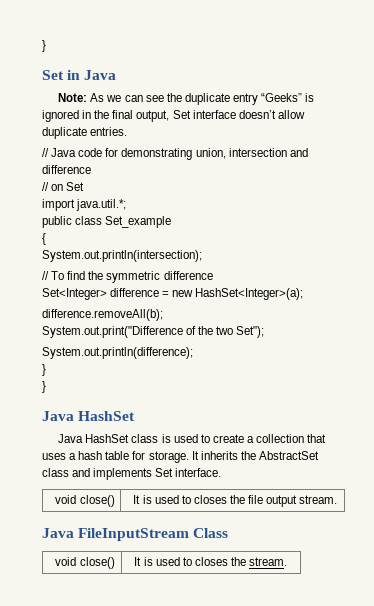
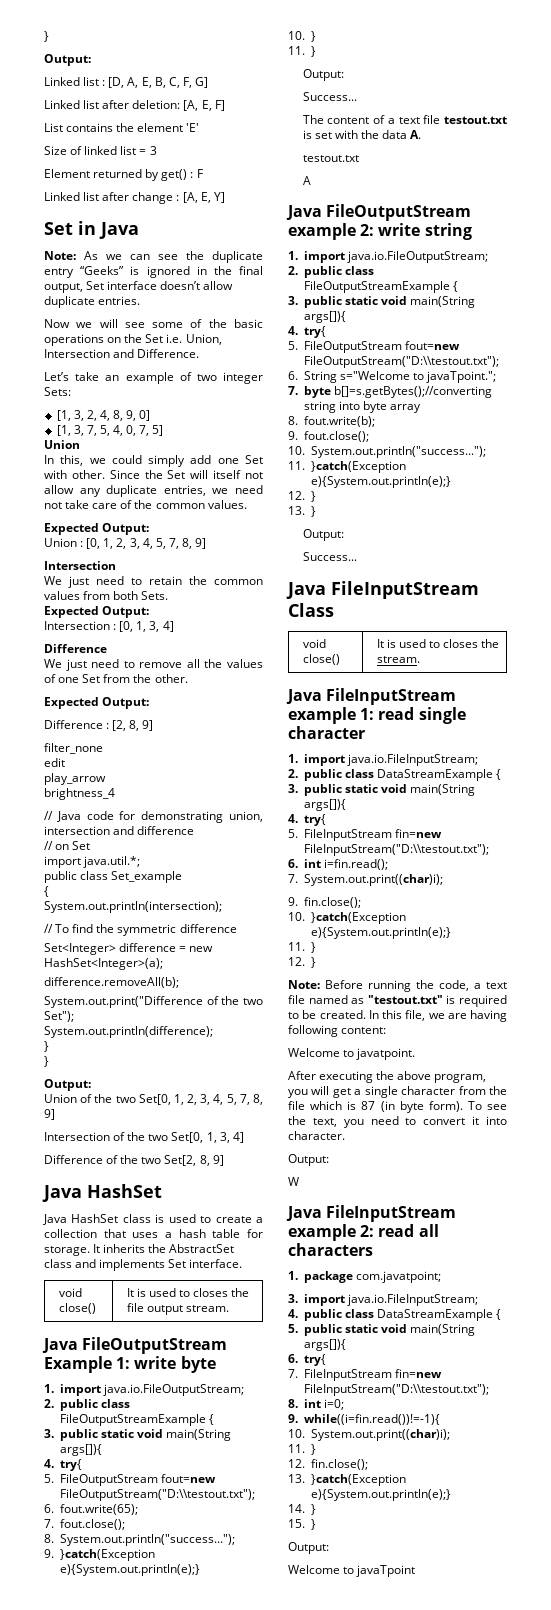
[42,40,46,52] } -> [44,31,49,42] [44,54,91,66] [44,77,208,88] [44,100,225,111] [44,123,200,132] [44,146,157,155] [44,169,203,181] [44,192,225,204] } // Output: // Linked list : [D, A, E, B, C, F, G] // Linked list after deletion: [A, E, F] // List contains the element 'E' // Size of linked list = 3 // Element returned by get() : F // Linked list after change : [A, E, Y]
(128, 131) none -> [44,319,263,328] [44,334,222,346] [44,349,200,358] [44,372,263,384] [44,387,71,396] [56,410,151,421] [56,425,164,436] [44,440,80,449] [44,455,263,467] [44,470,263,479] [44,485,263,497] [44,500,247,509] [44,523,150,535] [44,538,207,549] [44,561,116,570] [44,576,263,588] [44,591,169,600] [44,606,150,618] [44,621,174,632] [44,644,107,653] [44,659,263,671] [44,674,188,683] [44,697,150,709] [44,720,154,731] [44,743,103,754] [44,758,65,767] [44,773,106,785] [44,788,115,800] // Now we will see some of the basic operations on the Set i.e. Union, Intersection and Difference. // Let’s take an example of two integer Sets: // [1, 3, 2, 4, 8, 9, 0] // [1, 3, 7, 5, 4, 0, 7, 5] // Union // In this, we could simply add one Set with other. Since the Set will itself not allow any duplicate entries, we need not take care of the common values. // Expected Output: // Union : [0, 1, 2, 3, 4, 5, 7, 8, 9] // Intersection // We just need to retain the common values from both Sets. // Expected Output: // Intersection : [0, 1, 3, 4] // Difference // We just need to remove all the values of one Set from the other. // Expected Output: // Difference : [2, 8, 9] // filter_none // edit // play_arrow // brightness_4
(46, 387) none -> [44,1079,91,1091] [44,1094,263,1105] [44,1109,55,1120] [44,1132,244,1143] [44,1155,224,1166] // Output: // Union of the two Set[0, 1, 2, 3, 4, 5, 7, 8, 9] // Intersection of the two Set[0, 1, 3, 4] // Difference of the two Set[2, 8, 9]
(338, 499) none -> [42,1337,228,1354] [44,1356,216,1373] [44,1384,244,1396] [44,1399,130,1411] [59,1414,214,1426] [44,1429,232,1441] [59,1444,102,1456] [44,1459,82,1471] [44,1474,216,1486] [59,1489,255,1501] [44,1504,138,1515] [44,1519,125,1530] [44,1534,235,1546] [44,1549,155,1561] [59,1564,200,1576] [288,31,316,42] [288,46,316,57] [302,69,344,81] [302,92,357,101] [302,115,507,124] [302,130,422,139] [302,155,359,162] [302,176,311,185] [286,204,472,221] [288,223,472,240] [288,251,488,263] [288,266,374,278] [303,281,458,293] [288,296,476,308] [303,311,346,323] [288,326,326,338] [288,341,460,353] [303,356,499,368] [288,371,497,383] [288,386,492,398] [303,401,422,413] [288,416,375,427] [288,431,369,442] [288,446,486,458] [288,461,406,473] [310,476,451,488] [288,491,316,502] [288,506,316,517] [302,529,344,541] [302,552,357,561] // Java FileOutputStream Example 1: write byte // 1. import java.io.FileOutputStream; // 2. public class FileOutputStreamExample { // 3. public static void main(String args[]){ // 4. try{ // 5. FileOutputStream fout=new FileOutputStream("D:\\testout.txt"); // 6. fout.write(65); // 7. fout.close(); // 8. System.out.println("success..."); // 9. }catch(Exception e){System.out.println(e);} // 10. } // 11. } // Output: // Success... // The content of a text file testout.txt is set with the data A. // testout.txt // A // Java FileOutputStream example 2: write string // 1. import java.io.FileOutputStream; // 2. public class FileOutputStreamExample { // 3. public static void main(String args[]){ // 4. try{ // 5. FileOutputStream fout=new FileOutputStream("D:\\testout.txt"); // 6. String s="Welcome to javaTpoint."; // 7. byte b[]=s.getBytes();//converting string into byte array // 8. fout.write(b); // 9. fout.close(); // 10. System.out.println("success..."); // 11. }catch(Exception e){System.out.println(e);} // 12. } // 13. } // Output: // Success...
(288, 561) none -> [286,688,457,705] [288,707,466,724] [288,726,365,739] [288,754,478,766] [288,769,502,781] [288,784,476,796] [303,799,346,811] [288,814,326,826] [288,829,442,841] [303,844,489,856] [288,859,388,870] [288,874,443,886] [288,897,361,908] [288,912,406,924] [310,927,451,939] [288,942,316,953] [288,957,316,968] [288,980,507,992] [288,995,507,1007] [288,1010,507,1022] [288,1025,387,1037] [288,1048,416,1060] [288,1071,487,1083] [288,1086,507,1098] [288,1101,507,1113] [288,1116,507,1128] [288,1131,345,1140] [288,1154,329,1166] [288,1177,299,1186] [286,1205,457,1222] [288,1224,439,1241] [288,1243,373,1256] [288,1271,441,1283] [288,1294,478,1306] [288,1309,502,1321] [288,1324,476,1336] [303,1339,346,1351] [288,1354,326,1366] [288,1369,442,1381] [303,1384,489,1396] [288,1399,344,1410] [288,1414,440,1425] [288,1429,450,1441] [288,1444,316,1455] [288,1459,368,1470] [288,1474,406,1486] [310,1489,451,1501] [288,1504,316,1515] [288,1519,316,1530] [288,1542,329,1554] [288,1565,416,1577] // Java FileInputStream example 1: read single character // 1. import java.io.FileInputStream; // 2. public class DataStreamExample { // 3. public static void main(String args[]){ // 4. try{ // 5. FileInputStream fin=new FileInputStream("D:\\testout.txt"); // 6. int i=fin.read(); // 7. System.out.print((char)i); // 9. fin.close(); // 10. }catch(Exception e){System.out.println(e);} // 11. } // 12. } // Note: Before running the code, a text file named as "testout.txt" is required to be created. In this file, we are having following content: // Welcome to javatpoint. // After executing the above program, you will get a single character from the file which is 87 (in byte form). To see the text, you need to convert it into character. // Output: // W // Java FileInputStream example 2: read all characters // 1. package com.javatpoint; // 3. import java.io.FileInputStream; // 4. public class DataStreamExample { // 5. public static void main(String args[]){ // 6. try{ // 7. FileInputStream fin=new FileInputStream("D:\\testout.txt"); // 8. int i=0; // 9. while((i=fin.read())!=-1){ // 10. System.out.print((char)i); // 11. } // 12. fin.close(); // 13. }catch(Exception e){System.out.println(e);} // 14. } // 15. } // Output: // Welcome to javaTpoint

